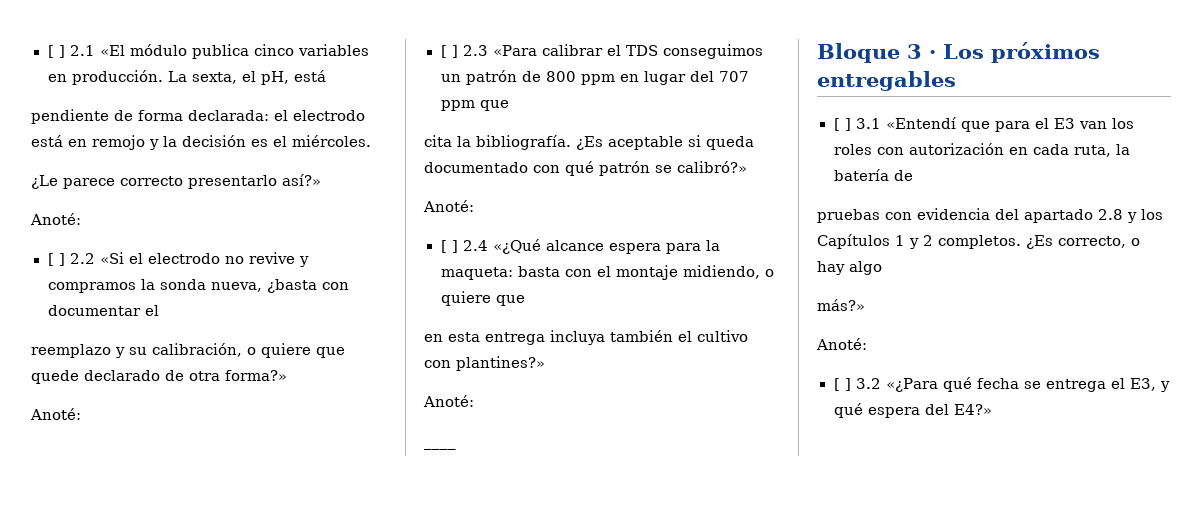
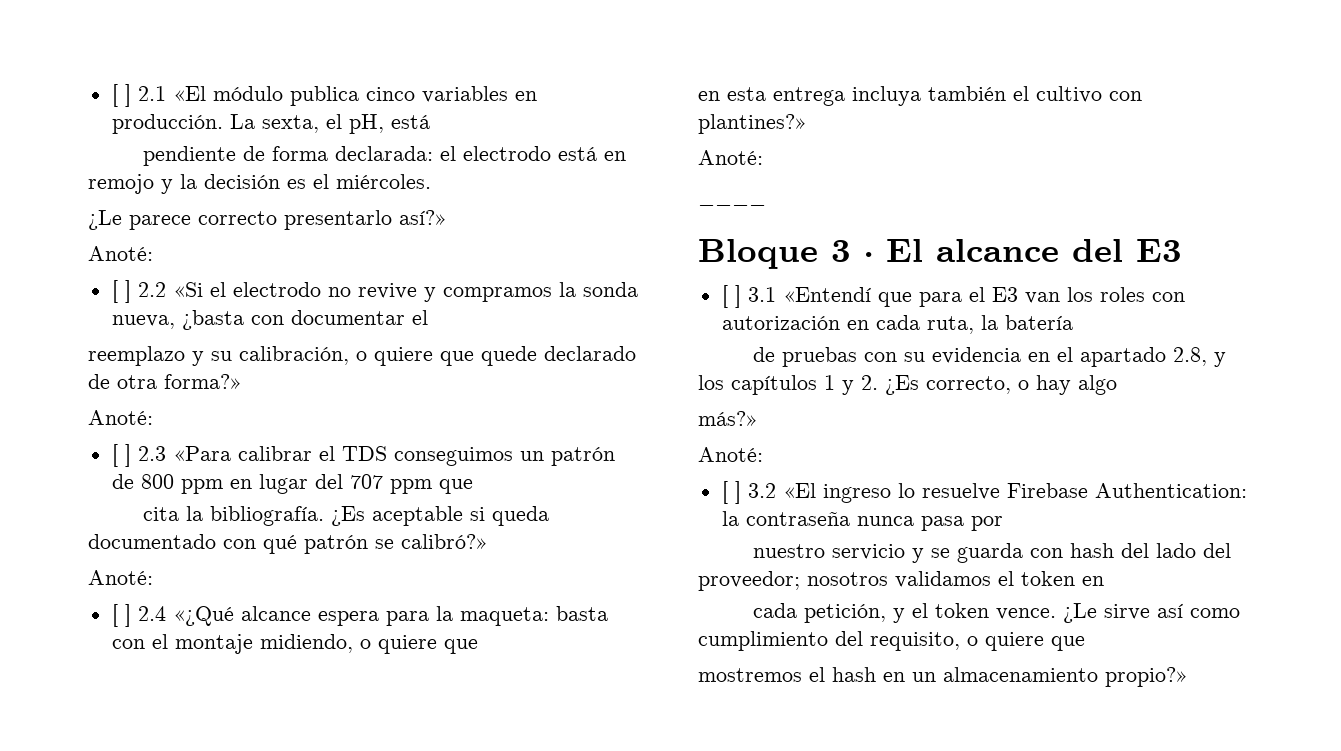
[943,42,1100,63] [817,71,956,91] Los próximos entregables -> [886,239,1182,262] El alcance del E3
[893,170,913,181] de // -> [753,347,776,362] // de
[917,208,1123,223] evidencia del apartado 2.8 -> [904,347,1208,367] su evidencia en el apartado 2.8,
[817,234,890,249] Capítulos -> [731,375,817,395] capítulos
[923,235,1021,249] 2 completos. -> [861,375,878,390] 2.
[885,377,1170,392] [833,403,992,418] «¿Para qué fecha se entrega el E3, y qué espera del E4?» -> [782,483,1247,503] [721,511,1003,531] [753,543,1232,563] [698,571,1104,591] [753,603,1241,623] [698,631,1085,651] [698,667,1188,687] «El ingreso lo resuelve Firebase Authentication: la contraseña nunca pasa por // nuestro servicio y se guarda con hash del lado del proveedor; nosotros validamos el token en // cada petición, y el token vence. ¿Le sirve así como cumplimiento del requisito, o quiere que // mostremos el hash en un almacenamiento propio?»

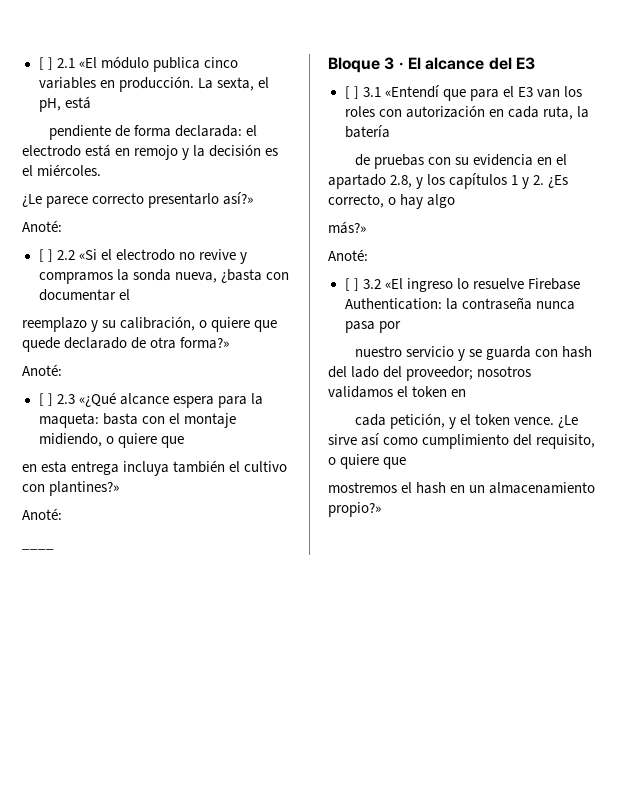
[172,446,615,466] [111,474,473,494] [143,506,550,526] [88,534,488,554] [88,570,153,585] [111,604,166,627] «Para calibrar el TDS conseguimos un patrón de 800 ppm en lugar del 707 ppm que // cita la bibliografía. ¿Es aceptable si queda documentado con qué patrón se calibró?» // Anoté: // [ ] 2.4 -> (75, 399) none

